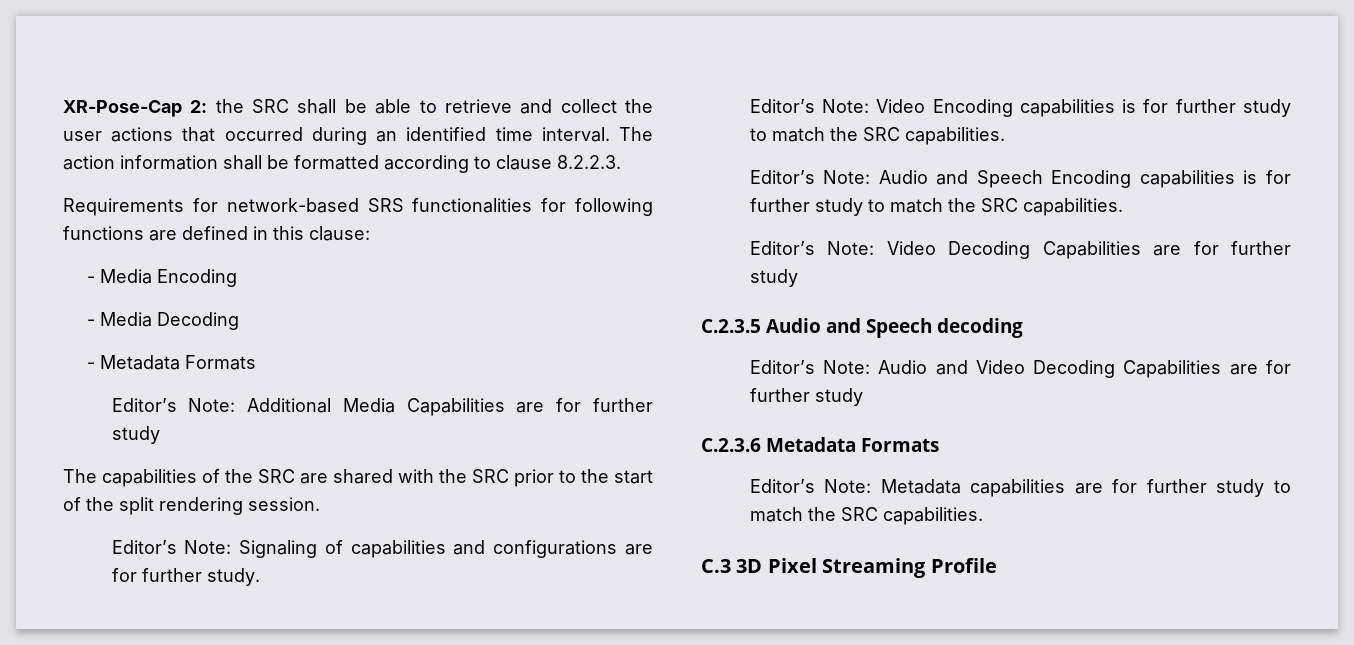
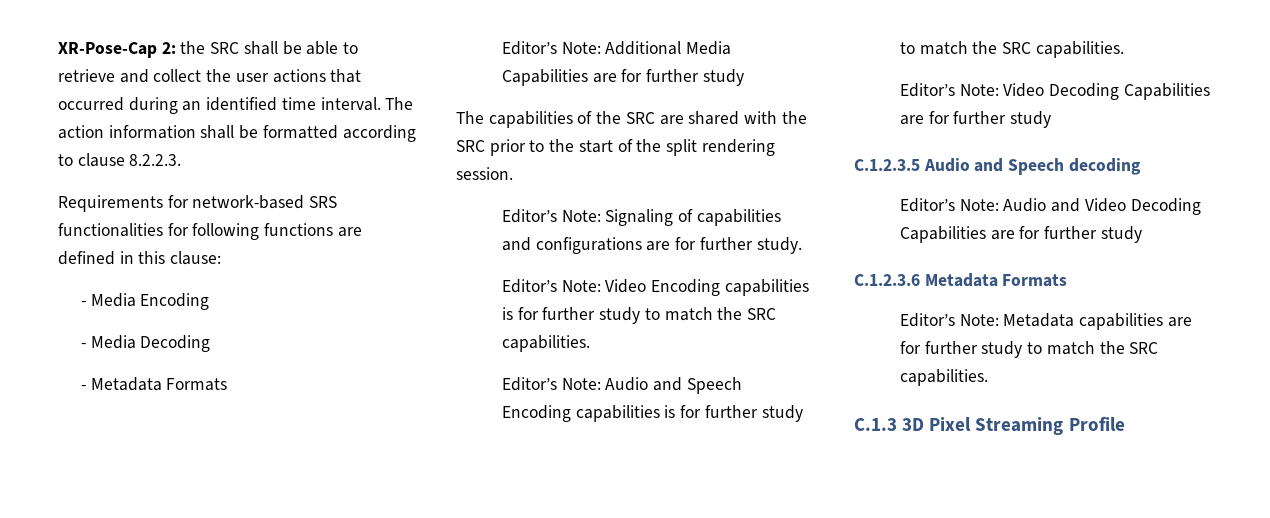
[701,319,761,333] C.2.3.5 -> [854,159,920,171] C.1.2.3.5
[701,438,761,452] C.2.3.6 -> [854,274,920,286] C.1.2.3.6
[701,559,731,573] C.3 -> [854,418,897,431] C.1.3

